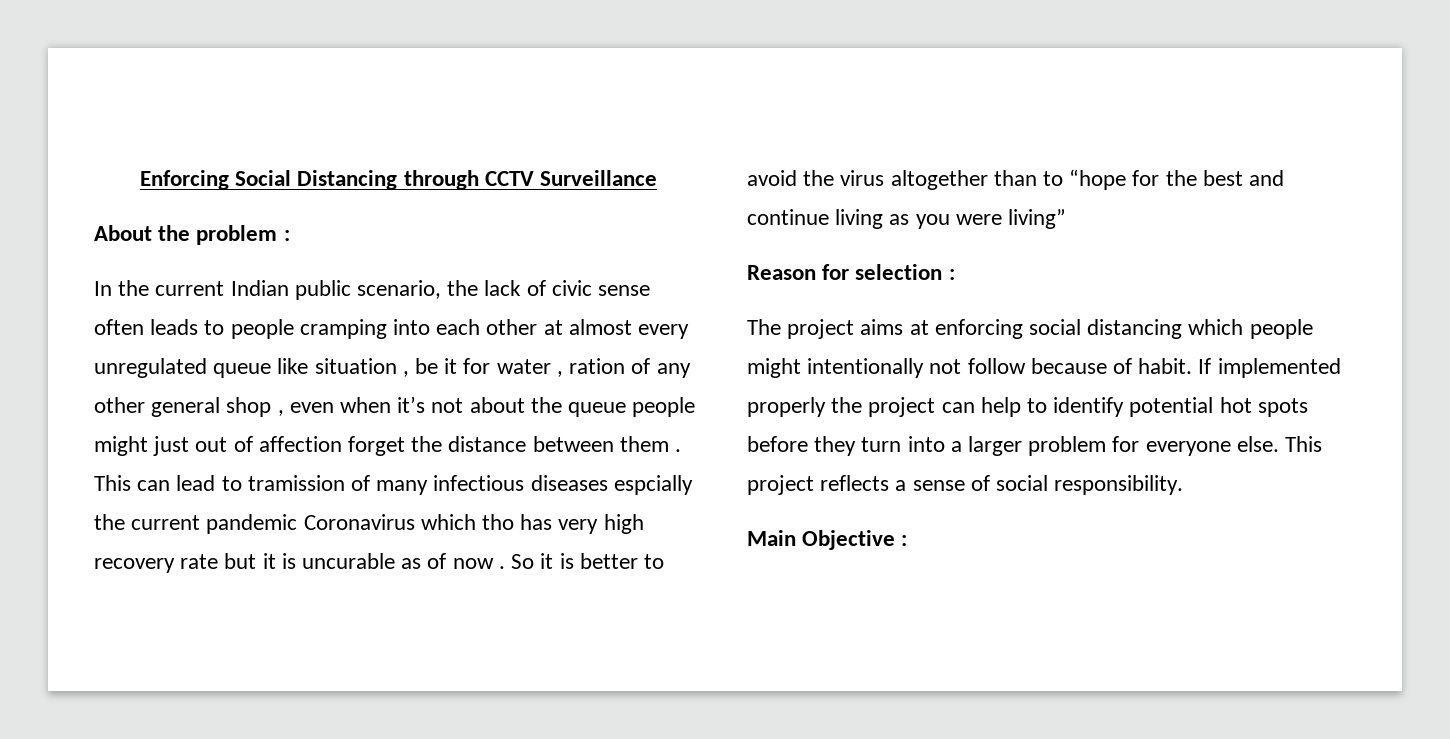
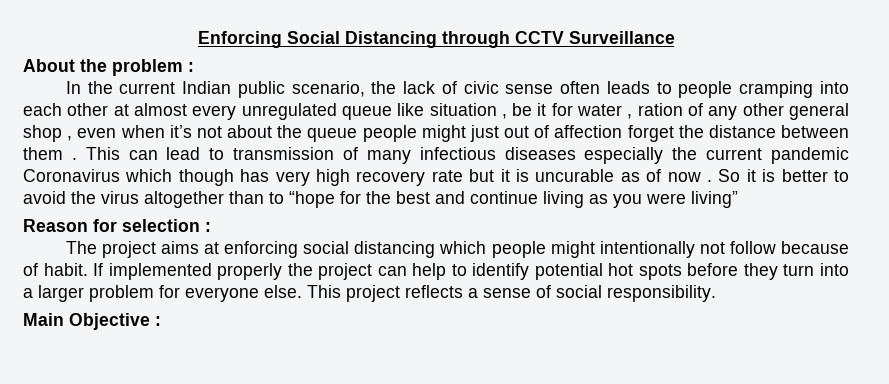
[247,475,345,491] tramission -> [233,147,335,160] transmission
[613,475,693,495] espcially -> [584,147,664,164] especially
[482,514,515,530] tho -> [178,169,234,186] though

